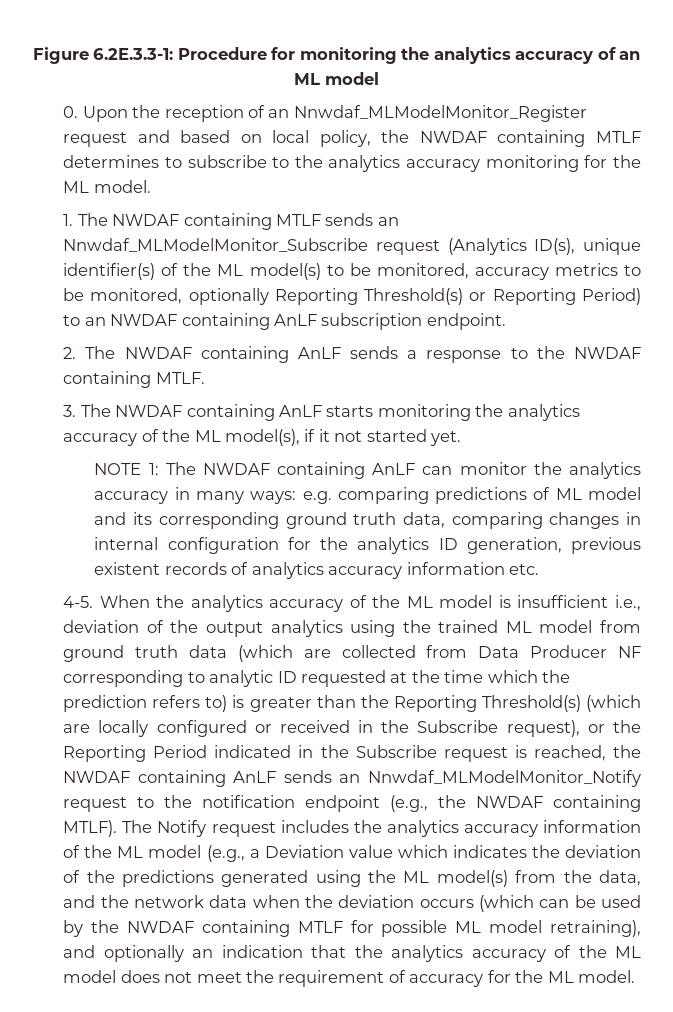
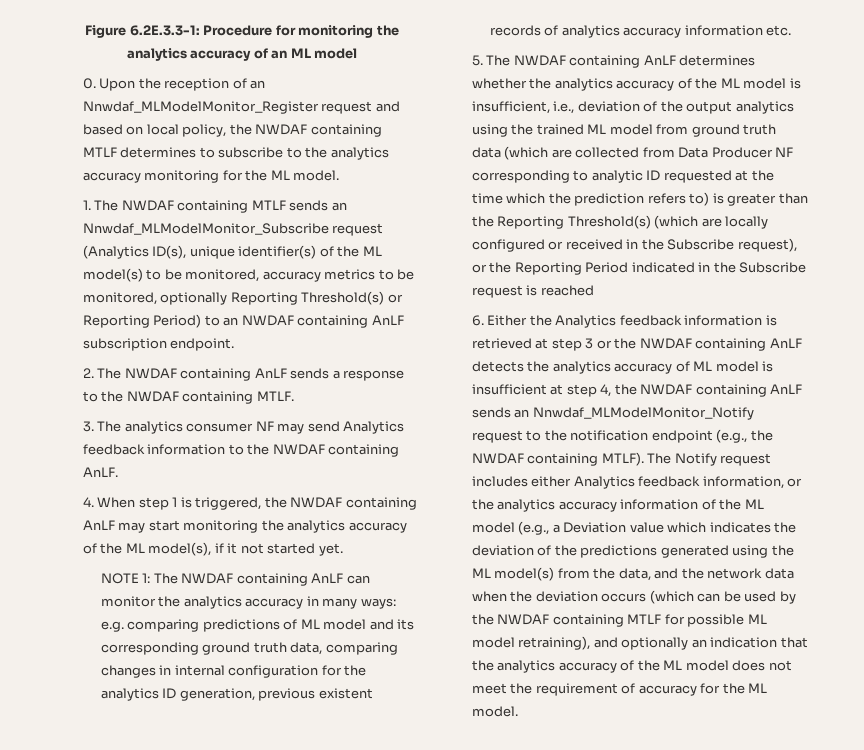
[115,404,374,421] NWDAF containing AnLF starts -> [124,421,405,434] [82,444,400,457] [82,467,118,477] [82,497,417,510] [82,520,180,533] analytics consumer NF may send Analytics feedback information to the NWDAF containing AnLF. // 4. When step 1 is triggered, the NWDAF containing AnLF may start
[63,595,150,608] 4-5. When -> [471,55,756,68] [471,78,527,89] 5. The NWDAF containing AnLF determines whether
[517,595,609,608] insufficient -> [471,101,550,114] insufficient,
[533,745,606,761] reached, -> [540,285,594,296] [471,315,777,328] [471,338,802,351] [471,361,774,374] [471,384,612,397] reached // 6. Either the Analytics feedback information is retrieved at step 3 or the NWDAF containing AnLF detects the analytics accuracy of ML model is insufficient at step 4,
(349, 826) none -> [531,476,803,489] either Analytics feedback information, or

